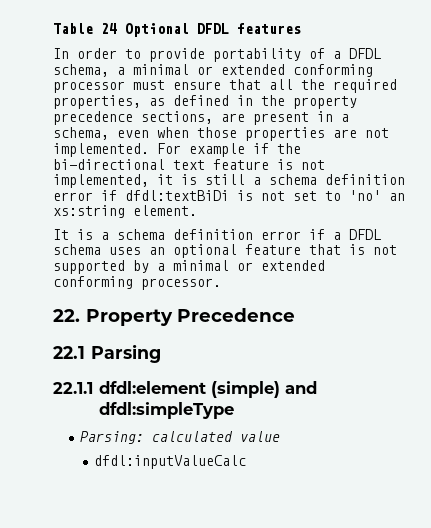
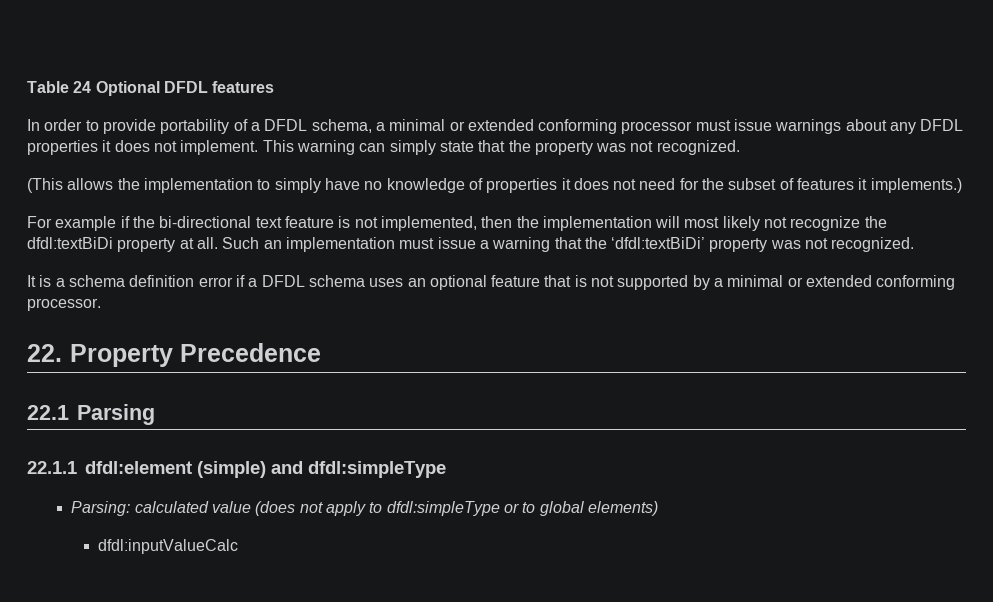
[173,79,397,93] [53,95,357,109] [53,111,349,125] [53,127,389,141] [53,143,149,157] ensure that all the required properties, as defined in the property precedence sections, are present in a schema, even when those properties are not implemented. -> [734,119,964,134] [27,140,740,155] [27,178,962,193] issue warnings about any DFDL properties it does not implement. This warning can simply state that the property was not recognized. // (This allows the implementation to simply have no knowledge of properties it does not need for the subset of features it implements.) //
[157,174,405,185] [53,190,405,201] [53,205,197,218] it is still a schema definition error if dfdl:textBiDi is not set to 'no' an xs:string element. -> [481,216,887,231] [27,237,915,252] then the implementation will most likely not recognize the dfdl:textBiDi property at all. Such an implementation must issue a warning that the ‘dfdl:textBiDi’ property was not recognized.
(281, 436) none -> [255,501,658,516] (does not apply to dfdl:simpleType or to global elements)

